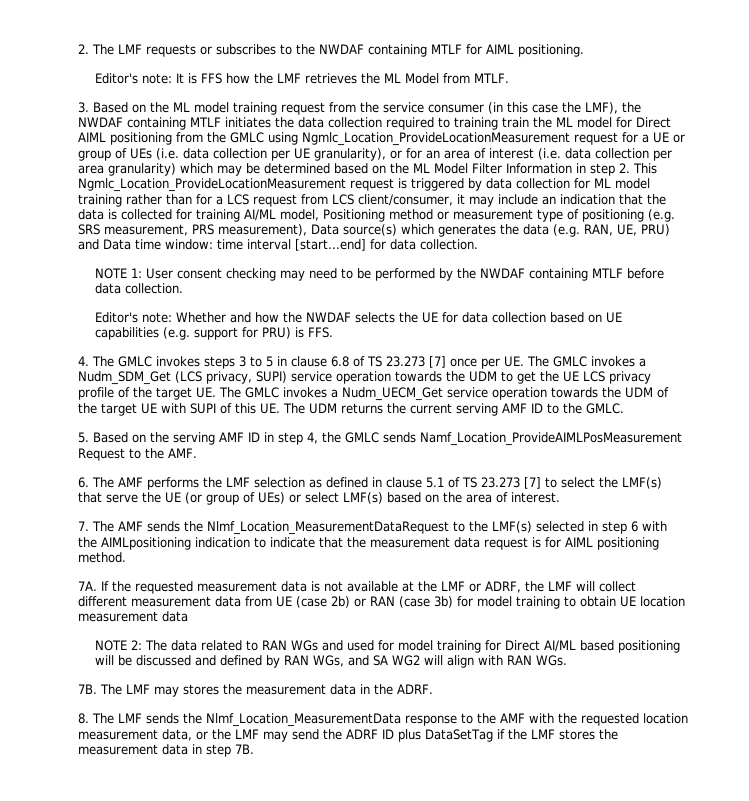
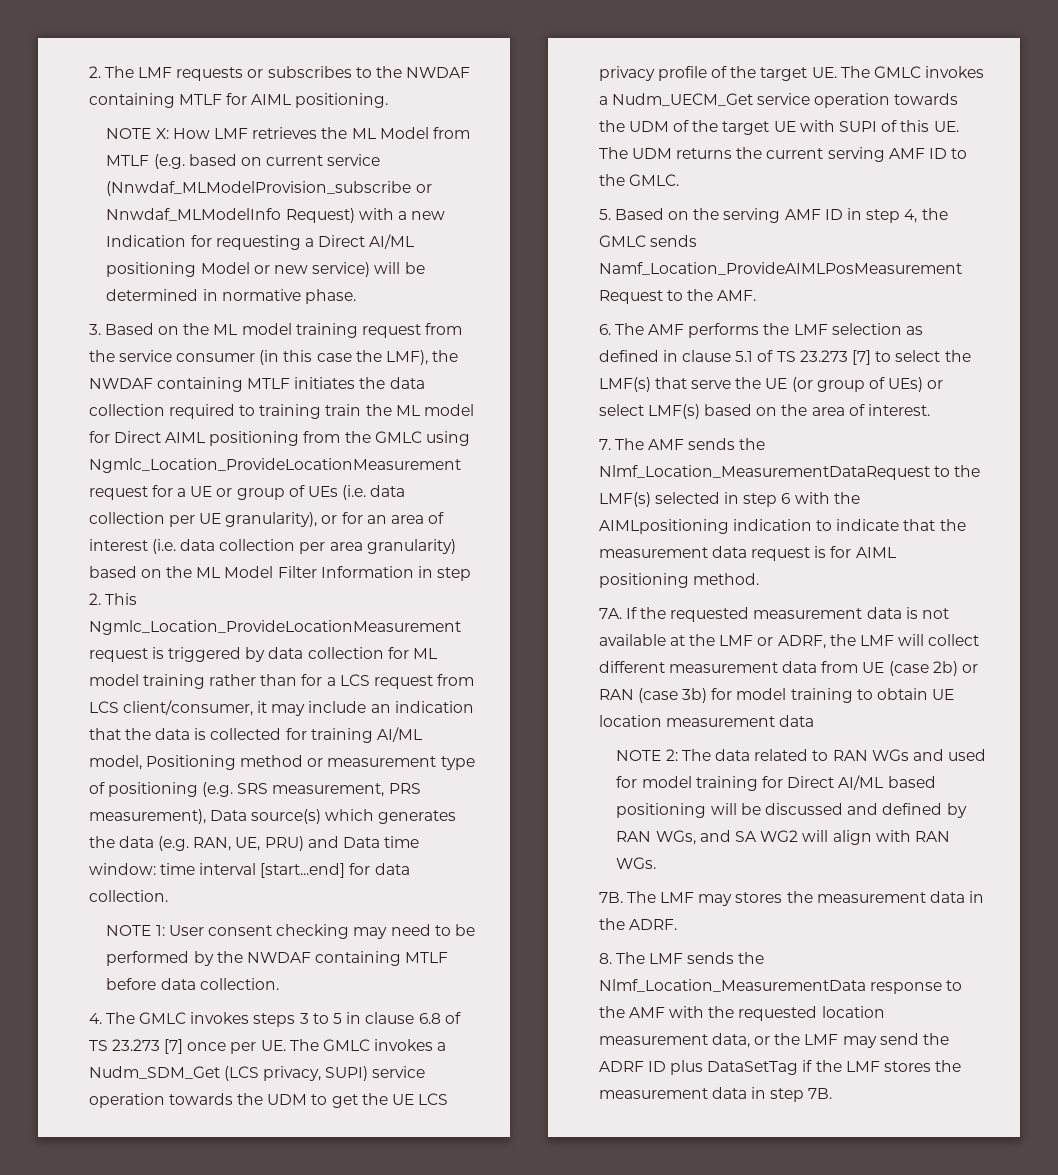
[94,73,273,84] Editor's note: It is FFS how the -> [106,128,210,139] NOTE X: How
[473,73,509,83] MTLF. -> [106,154,381,169] [106,181,432,196] [106,208,446,223] [106,234,415,250] [106,262,425,277] [106,289,357,304] MTLF (e.g. based on current service (Nnwdaf_MLModelProvision_subscribe or Nnwdaf_MLModelInfo Request) with a new Indication for requesting a Direct AI/ML positioning Model or new service) will be determined in normative phase.
[179,163,330,176] which may be determined -> (456, 546) none
[94,312,622,323] [94,327,333,340] // Editor's note: Whether and how the NWDAF selects the UE for data collection based on UE capabilities (e.g. support for PRU) is FFS. -> (279, 984) none

